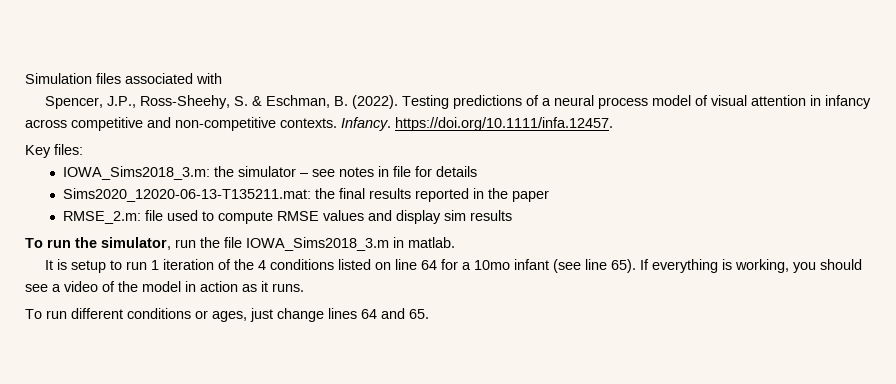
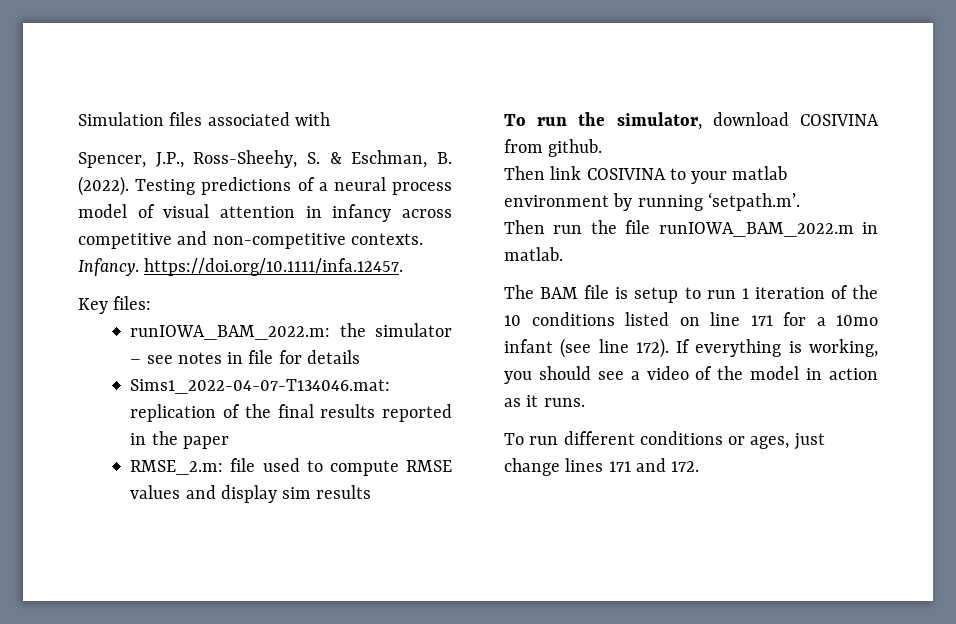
[63,166,211,180] IOWA_Sims2018_3.m: -> [130,325,331,340] runIOWA_BAM_2022.m:
[63,188,312,202] Sims2020_12020-06-13-T135211.mat: -> [130,379,391,394] [130,404,241,422] Sims1_2022-04-07-T134046.mat: replication of
(171, 243) none -> [712,112,879,126] [504,139,603,157] [504,166,788,184] [504,192,800,211] [504,220,545,234] download COSIVINA from github. // Then link COSIVINA to your matlab environment by running ‘setpath.m’. // Then
[246,237,389,251] IOWA_Sims2018_3.m -> [658,222,854,237] runIOWA_BAM_2022.m
[45,260,54,270] It -> [504,285,610,299] The BAM file
[258,260,267,270] 4 -> [504,315,521,326] 10
[421,260,438,270] 64 -> [750,315,773,326] 171
[611,259,637,273] 65). -> [635,338,669,358] 172).
[361,308,429,319] 64 and 65. -> [608,458,700,472] 171 and 172.

